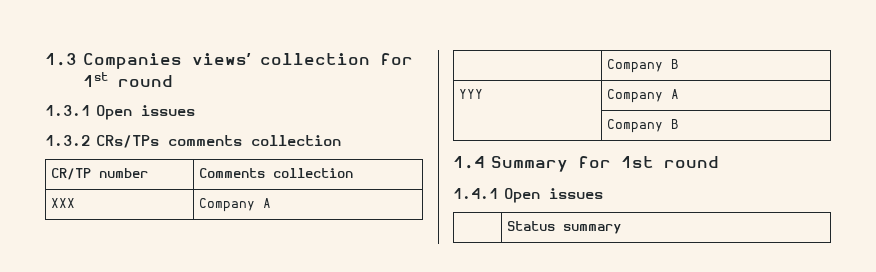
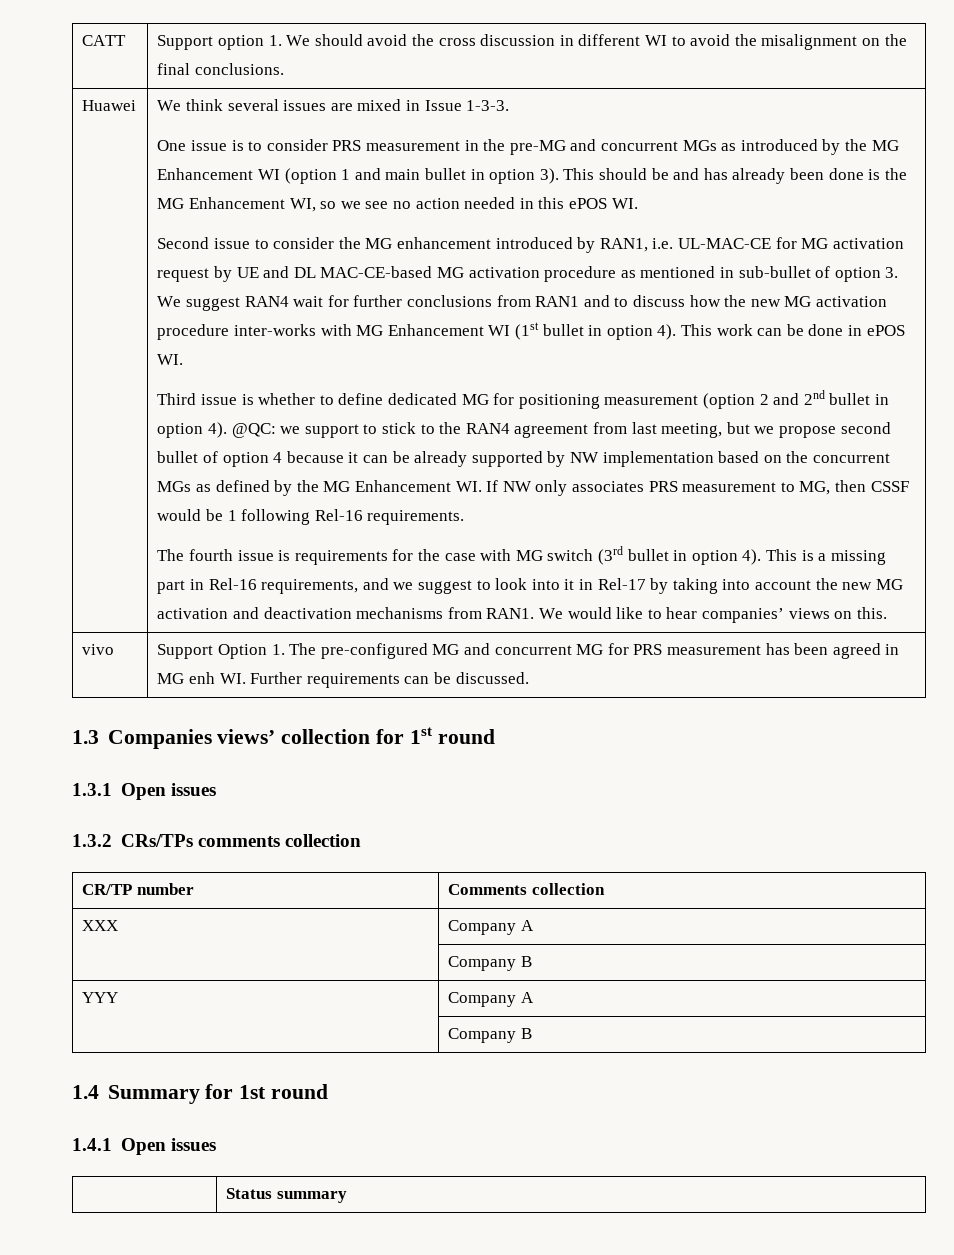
(45, 59) none -> [82,35,127,46] [157,34,907,50] [157,63,285,75] [82,100,137,111] [157,99,510,111] [157,139,899,155] [157,168,907,184] [157,197,638,212] [157,237,904,253] [157,266,899,282] [157,295,887,311] [157,322,905,340] [157,354,184,365] [157,390,889,409] [157,422,891,438] [157,451,890,467] [157,480,909,496] [157,509,465,525] [157,546,886,565] [157,578,903,594] [157,607,887,623] [82,644,115,655] [157,643,900,659] [157,672,529,688] CATT | Support option 1. We should avoid the cross discussion in different WI to avoid the misalignment on the final conclusions. // Huawei | We think several issues are mixed in Issue 1-3-3. // One issue is to consider PRS measurement in the pre-MG and concurrent MGs as introduced by the MG Enhancement WI (option 1 and main bullet in option 3). This should be and has already been done is the MG Enhancement WI, so we see no action needed in this ePOS WI. // Second issue to consider the MG enhancement introduced by RAN1, i.e. UL-MAC-CE for MG activation request by UE and DL MAC-CE-based MG activation procedure as mentioned in sub-bullet of option 3. We suggest RAN4 wait for further conclusions from RAN1 and to discuss how the new MG activation procedure inter-works with MG Enhancement WI (1st bullet in option 4). This work can be done in ePOS WI. // Third issue is whether to define dedicated MG for positioning measurement (option 2 and 2nd bullet in option 4). @QC: we support to stick to the RAN4 agreement from last meeting, but we propose second bullet of option 4 because it can be already supported by NW implementation based on the concurrent MGs as defined by the MG Enhancement WI. If NW only associates PRS measurement to MG, then CSSF would be 1 following Rel-16 requirements. // The fourth issue is requirements for the case with MG switch (3rd bullet in option 4). This is a missing part in Rel-16 requirements, and we suggest to look into it in Rel-17 by taking into account the new MG activation and deactivation mechanisms from RAN1. We would like to hear companies’ views on this. // vivo | Support Option 1. The pre-configured MG and concurrent MG for PRS measurement has been agreed in MG enh WI. Further requirements can be discussed. //

